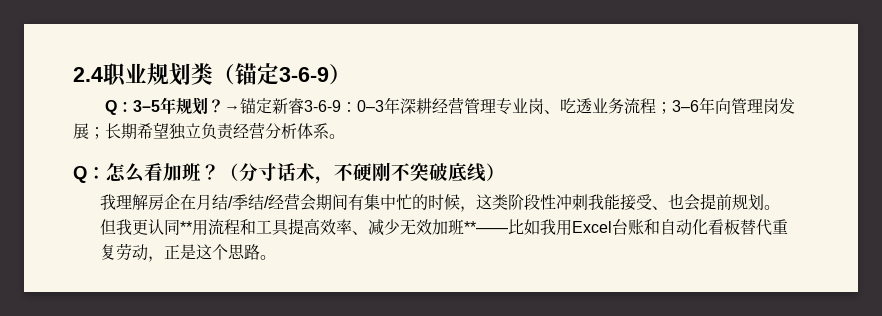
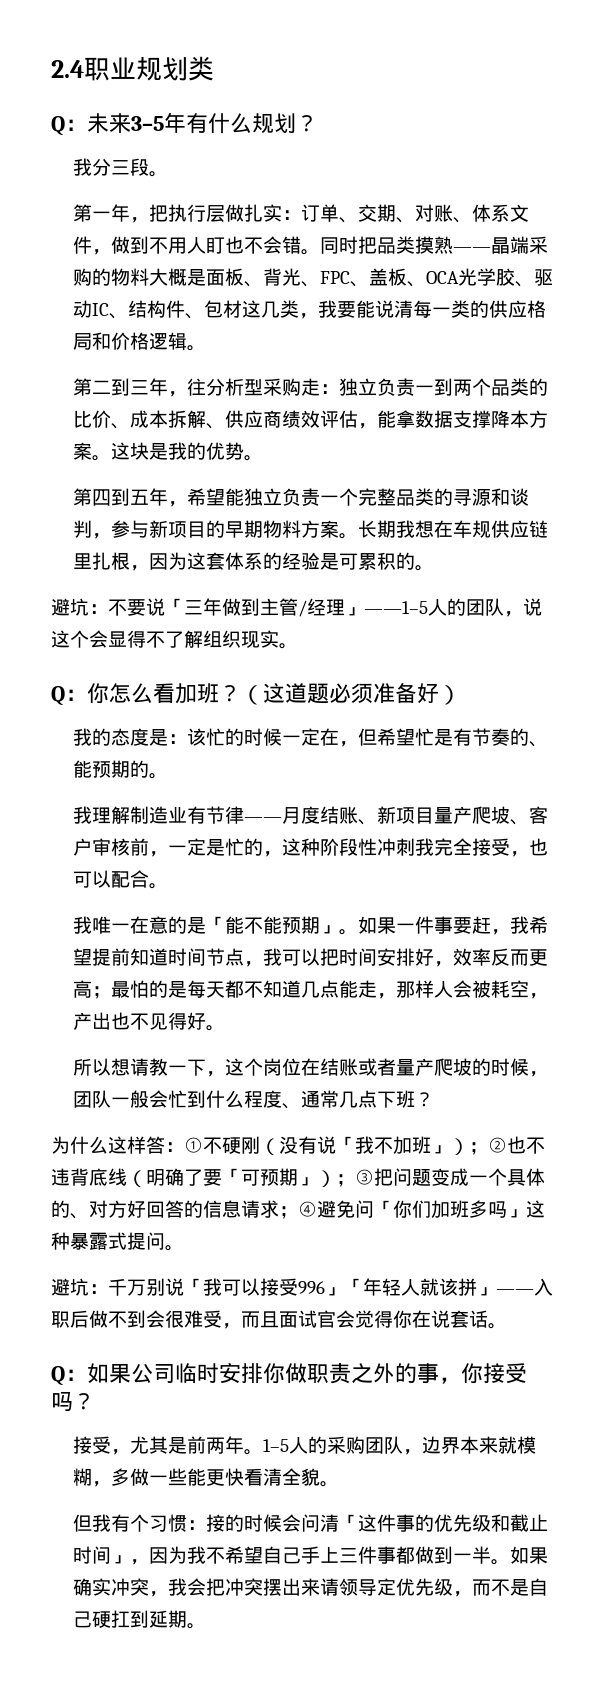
[213,63,351,85] [104,97,795,115] [73,122,345,140] [73,166,106,183] （锚定3-6-9） // Q：3–5年规划？→锚定新睿3-6-9：0–3年深耕经营管理专业岗、吃透业务流程；3–6年向管理岗发展；长期希望独立负责经营分析体系。 // Q： -> [51,112,318,136] [72,158,168,177] [72,204,529,223] [72,236,548,255] [72,268,553,287] [72,300,546,319] [72,332,206,351] [72,378,548,397] [72,410,548,429] [72,442,263,461] [72,488,529,507] [72,520,548,539] [72,552,434,571] [51,598,542,617] [51,630,298,649] [51,683,109,706] // Q：未来3–5年有什么规划？ // 我分三段。 // 第一年，把执行层做扎实：订单、交期、对账、体系文件，做到不用人盯也不会错。同时把品类摸熟——晶端采购的物料大概是面板、背光、FPC、盖板、OCA光学胶、驱动IC、结构件、包材这几类，我要能说清每一类的供应格局和价格逻辑。 // 第二到三年，往分析型采购走：独立负责一到两个品类的比价、成本拆解、供应商绩效评估，能拿数据支撑降本方案。这块是我的优势。 // 第四到五年，希望能独立负责一个完整品类的寻源和谈判，参与新项目的早期物料方案。长期我想在车规供应链里扎根，因为这套体系的经验是可累积的。 // 避坑：不要说「三年做到主管/经理」——1–5人的团队，说这个会显得不了解组织现实。 // Q：你
[239,162,505,184] [100,193,781,212] [100,218,789,236] [100,243,261,262] 分寸话术，不硬刚不突破底线） // 我理解房企在月结/季结/经营会期间有集中忙的时候，这类阶段性冲刺我能接受、也会提前规划。但我更认同**用流程和工具提高效率、减少无效加班**——比如我用Excel台账和自动化看板替代重复劳动，正是这个思路 -> [263,683,461,705] [72,728,548,747] [72,760,168,779] [72,806,548,825] [72,838,548,857] [72,870,168,889] [72,916,548,935] [72,948,548,967] [72,980,548,999] [72,1012,225,1031] [72,1058,548,1077] [72,1090,434,1109] [51,1136,545,1155] [51,1168,545,1187] [51,1200,545,1219] [51,1232,184,1251] [51,1278,553,1296] [51,1310,507,1329] [51,1363,527,1386] [51,1391,95,1412] [72,1436,536,1455] [72,1468,339,1487] [72,1514,548,1532] [72,1546,548,1565] [72,1578,548,1597] [72,1610,187,1628] 这道题必须准备好） // 我的态度是：该忙的时候一定在，但希望忙是有节奏的、能预期的。 // 我理解制造业有节律——月度结账、新项目量产爬坡、客户审核前，一定是忙的，这种阶段性冲刺我完全接受，也可以配合。 // 我唯一在意的是「能不能预期」。如果一件事要赶，我希望提前知道时间节点，我可以把时间安排好，效率反而更高；最怕的是每天都不知道几点能走，那样人会被耗空，产出也不见得好。 // 所以想请教一下，这个岗位在结账或者量产爬坡的时候，团队一般会忙到什么程度、通常几点下班？ // 为什么这样答：①不硬刚（没有说「我不加班」）；②也不违背底线（明确了要「可预期」）；③把问题变成一个具体的、对方好回答的信息请求；④避免问「你们加班多吗」这种暴露式提问。 // 避坑：千万别说「我可以接受996」「年轻人就该拼」——入职后做不到会很难受，而且面试官会觉得你在说套话。 // Q：如果公司临时安排你做职责之外的事，你接受吗？ // 接受，尤其是前两年。1–5人的采购团队，边界本来就模糊，多做一些能更快看清全貌。 // 但我有个习惯：接的时候会问清「这件事的优先级和截止时间」，因为我不希望自己手上三件事都做到一半。如果确实冲突，我会把冲突摆出来请领导定优先级，而不是自己硬扛到延期

